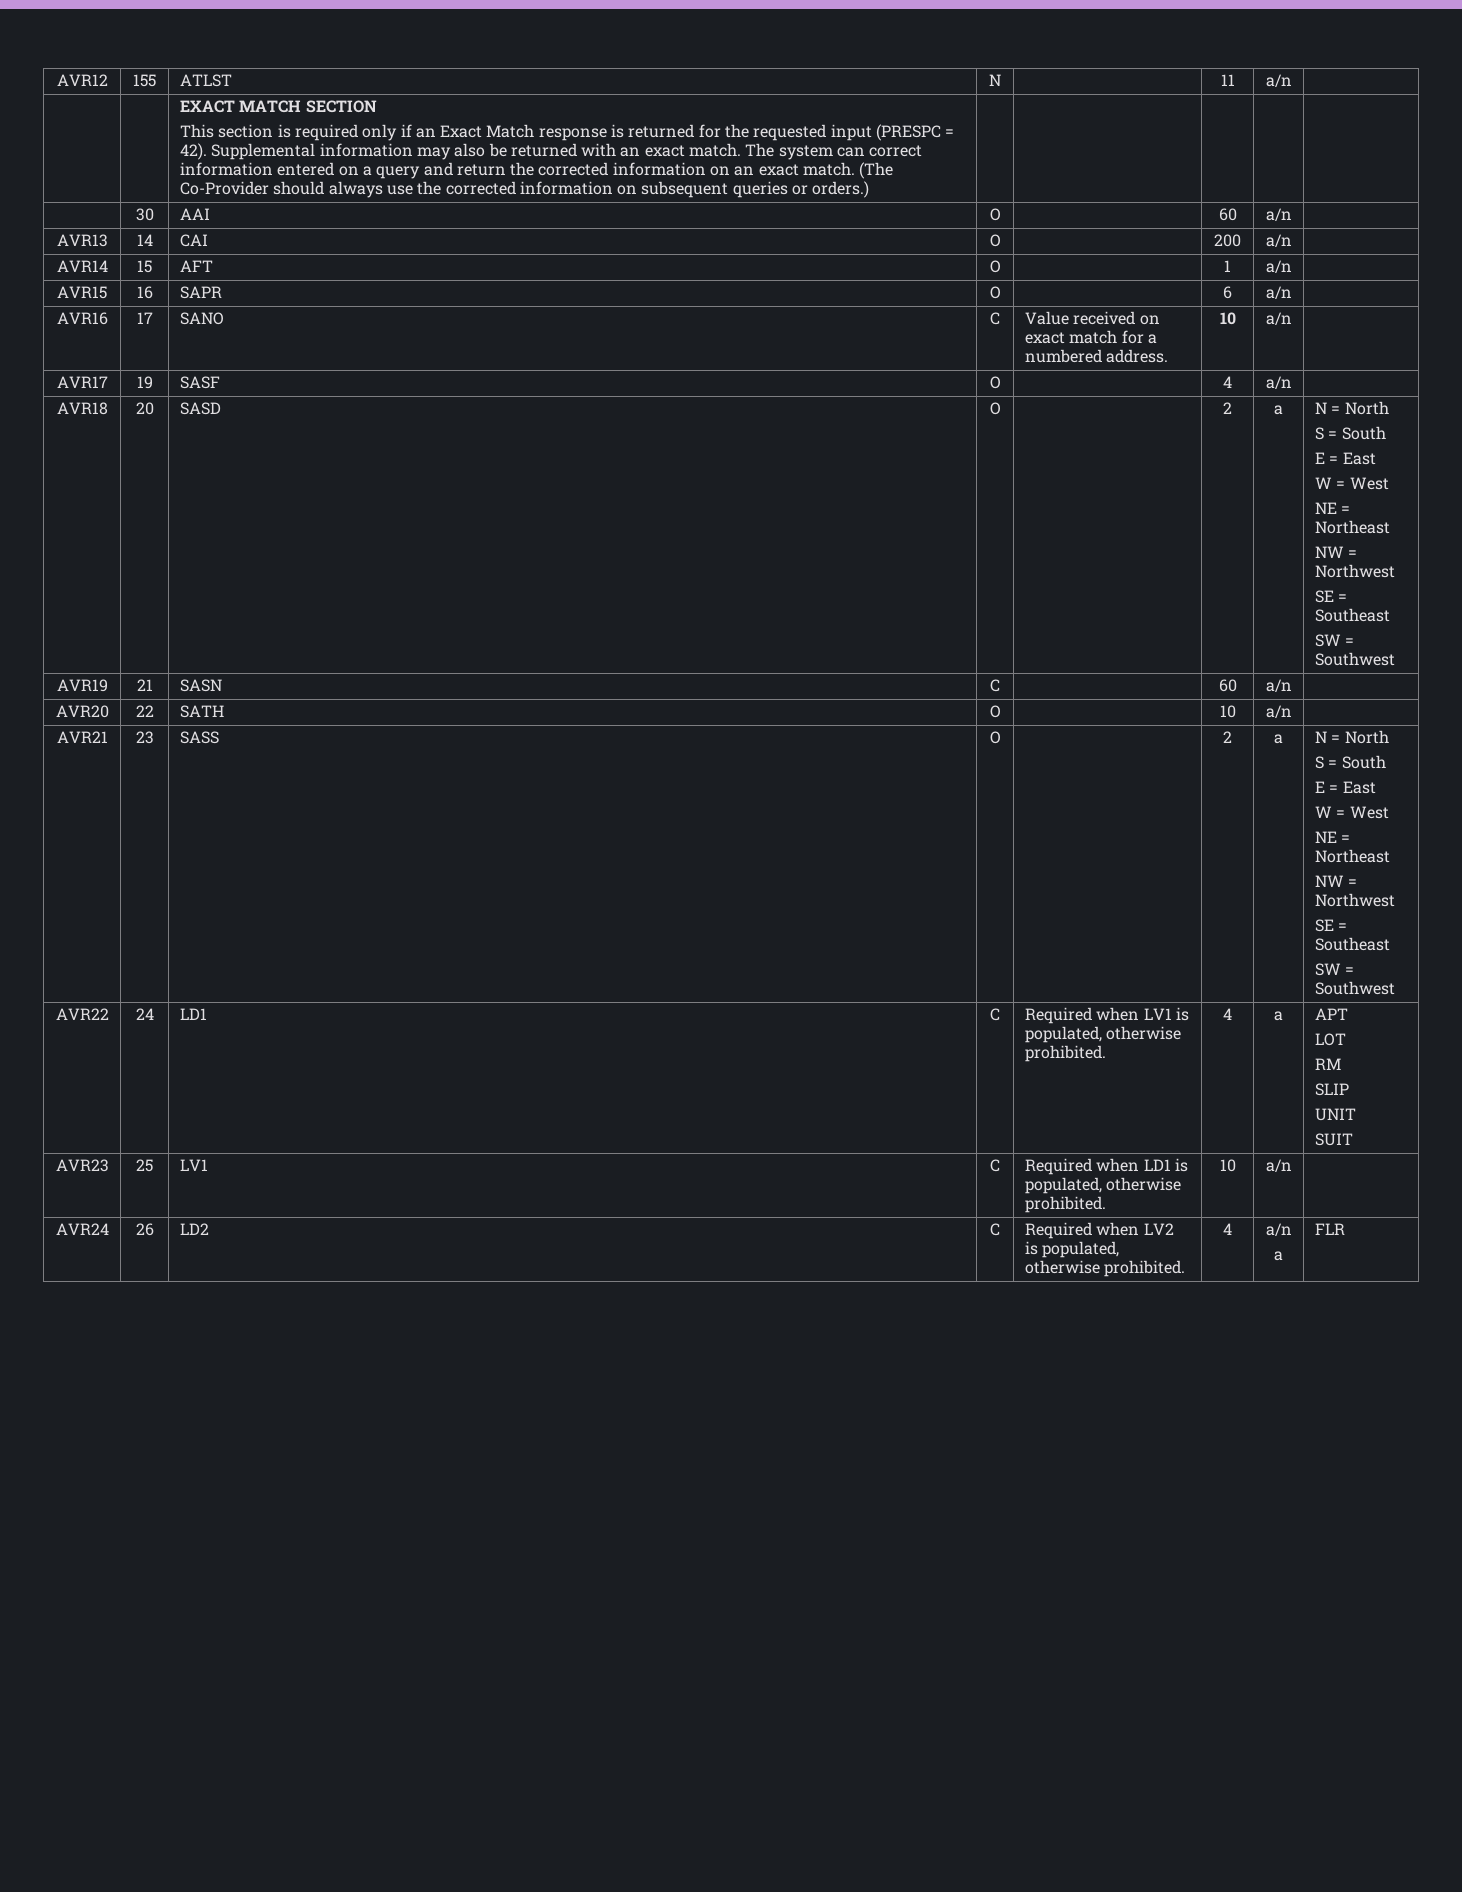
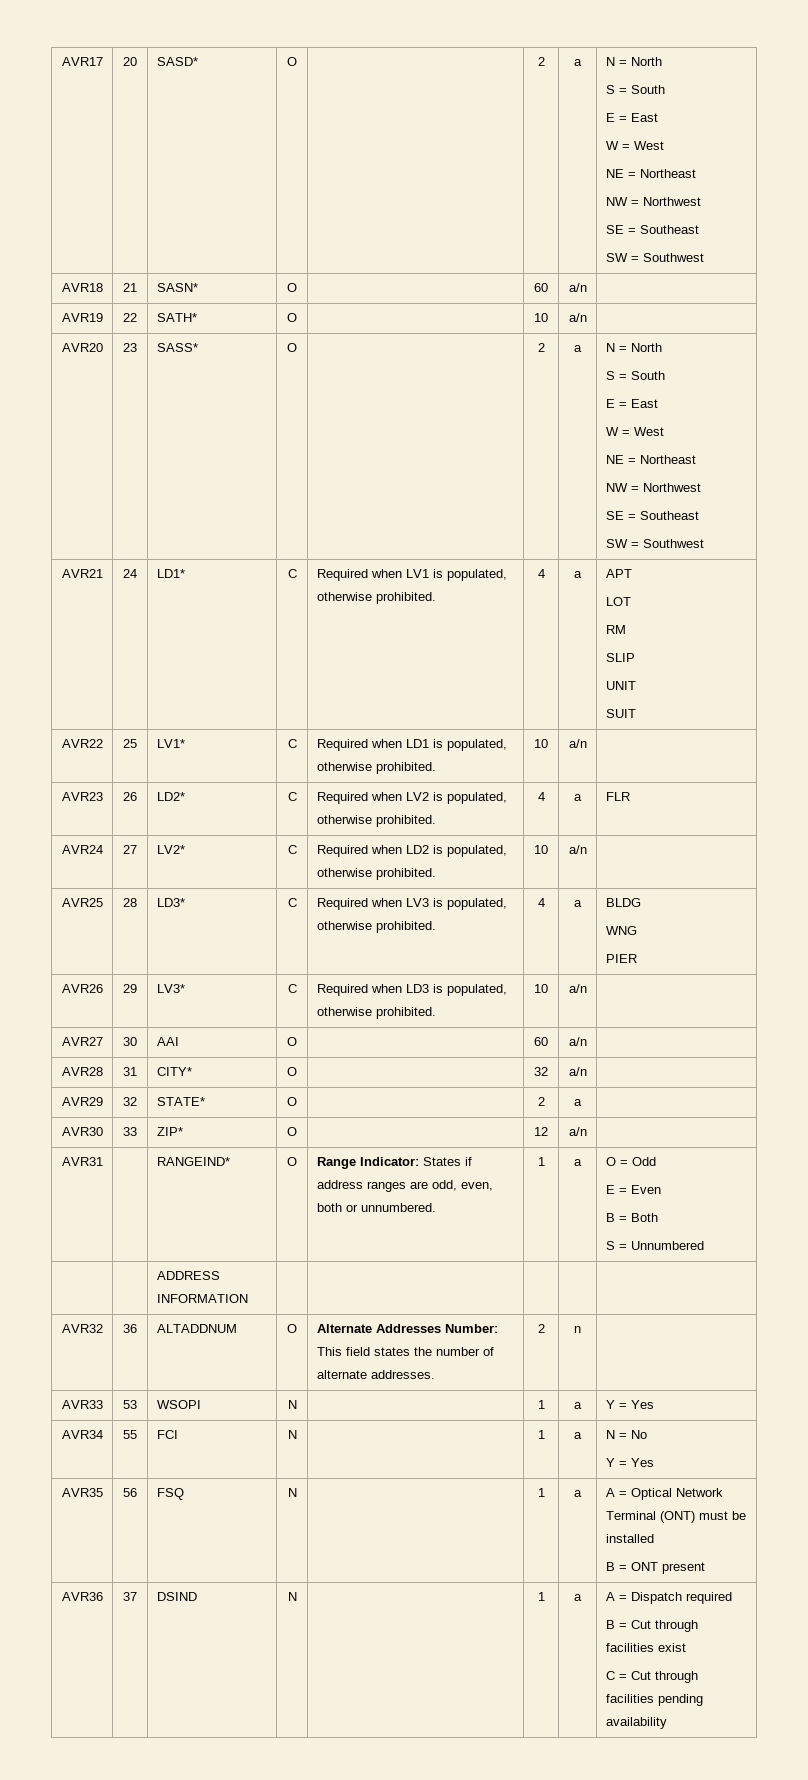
[56,74,108,86] [133,74,156,87] [179,74,232,87] [989,74,1001,86] [1220,74,1235,86] [1265,74,1292,87] [179,100,377,113] [179,124,955,141] [179,143,923,160] [179,162,894,179] [179,181,870,198] [135,208,154,221] [179,208,210,220] [989,208,1001,221] [1218,208,1237,221] [1265,208,1292,221] [56,234,108,247] [136,234,153,246] [179,234,208,247] [989,234,1001,247] [1214,234,1241,247] [1265,234,1292,247] [56,260,108,272] [137,260,152,273] [179,260,213,272] [989,260,1001,273] [1224,260,1231,272] [1265,260,1292,273] [57,286,107,299] [136,286,153,299] [179,286,222,299] [989,286,1001,299] [1223,286,1232,299] [1265,286,1292,299] [56,312,108,325] [136,312,153,324] [179,312,224,325] [990,312,1000,325] [1024,311,1160,325] [1024,330,1157,344] [1024,349,1169,363] [1219,312,1236,325] [1265,312,1292,325] [56,376,108,388] [136,376,153,389] [179,376,220,389] [989,376,1001,389] [1223,376,1232,388] [1265,376,1292,389] [56,402,108,415] AVR12 | 155 | ATLST | N | | 11 | a/n | // | | EXACT MATCH SECTION // This section is required only if an Exact Match response is returned for the requested input (PRESPC = 42). Supplemental information may also be returned with an exact match. The system can correct information entered on a query and return the corrected information on an exact match. (The Co-Provider should always use the corrected information on subsequent queries or orders.) | | | | | // | 30 | AAI | O | | 60 | a/n | // AVR13 | 14 | CAI | O | | 200 | a/n | // AVR14 | 15 | AFT | O | | 1 | a/n | // AVR15 | 16 | SAPR | O | | 6 | a/n | // AVR16 | 17 | SANO | C | Value received on exact match for a numbered address. | 10 | a/n | // AVR17 | 19 | SASF | O | | 4 | a/n | // AVR18 -> [61,57,103,66] AVR17
[179,402,221,415] SASD -> [156,57,198,66] SASD*
[56,679,108,692] AVR19 -> [61,283,103,292] AVR18
[179,679,222,692] [990,679,1000,692] [1218,679,1237,692] [1265,679,1292,692] [55,705,109,718] SASN | C | | 60 | a/n | // AVR20 -> [156,283,198,292] [287,283,297,292] [534,283,548,292] [568,283,587,292] [61,313,103,322] SASN* | O | | 60 | a/n | // AVR19
[179,705,224,718] SATH -> [156,313,197,322] SATH*
[56,731,108,743] AVR21 -> [61,343,103,352] AVR20
[179,731,219,744] SASS -> [156,343,198,352] SASS*
[55,1008,109,1020] AVR22 -> [61,569,103,578] AVR21
[179,1008,207,1020] LD1 -> [156,569,185,578] LD1*
[55,1159,109,1172] AVR23 -> [61,739,103,748] AVR22
[179,1159,208,1171] LV1 -> [156,739,185,748] LV1*
[55,1223,109,1235] AVR24 -> [61,792,103,801] AVR23
[179,1223,209,1235] LD2 -> [156,792,185,801] LD2*
[1265,1223,1292,1236] a/n // -> (545, 796) none
(1345, 1229) none -> [61,845,103,854] [123,845,137,854] [156,845,185,854] [287,845,297,854] [316,845,507,857] [316,868,436,880] [534,845,548,854] [568,845,587,854] [61,898,103,907] [123,898,137,907] [156,898,185,907] [287,898,297,907] [316,898,507,910] [316,921,436,933] [537,898,545,907] [574,900,582,907] [605,898,641,907] [605,926,637,935] [605,954,637,963] [61,984,103,993] [123,984,137,993] [156,984,185,993] [287,984,297,993] [316,984,507,996] [316,1007,436,1019] [534,984,548,993] [568,984,587,993] [61,1037,103,1046] [123,1037,137,1046] [156,1037,179,1046] [287,1037,297,1046] [534,1037,548,1046] [568,1037,587,1046] [61,1067,103,1076] [123,1067,137,1076] [156,1067,192,1076] [287,1067,297,1076] [534,1067,548,1076] [568,1067,587,1076] [61,1097,103,1106] [123,1097,137,1106] [156,1097,205,1106] [287,1097,297,1106] [537,1097,545,1106] [574,1099,582,1106] [61,1127,103,1136] [123,1127,137,1136] [156,1127,183,1136] [287,1127,297,1136] [534,1127,548,1136] [568,1127,587,1136] [61,1157,103,1166] [156,1157,230,1166] [287,1157,297,1166] [316,1157,472,1169] [316,1180,493,1192] [316,1203,436,1212] [537,1157,545,1166] [574,1159,582,1166] [605,1157,656,1166] [605,1185,661,1194] [605,1213,658,1222] [605,1241,704,1250] [156,1271,220,1280] [156,1294,248,1303] [61,1324,103,1333] [123,1324,137,1333] [156,1324,237,1333] [287,1324,297,1333] [316,1324,498,1333] [316,1347,494,1356] [316,1370,435,1379] [537,1324,545,1333] [574,1326,581,1333] [61,1400,103,1409] [123,1400,137,1409] [156,1400,201,1409] [287,1400,297,1409] [537,1400,545,1409] [574,1402,582,1409] [605,1400,654,1409] [61,1430,103,1439] [123,1430,137,1439] [156,1430,178,1439] [287,1430,297,1439] [537,1430,545,1439] [574,1432,582,1439] [605,1430,647,1439] [605,1458,654,1467] [61,1488,103,1497] [123,1488,137,1497] [156,1488,184,1500] [287,1488,297,1497] [537,1488,545,1497] [574,1490,582,1497] [605,1488,723,1500] [605,1511,746,1523] [605,1534,654,1543] [605,1562,705,1574] [61,1592,103,1601] [123,1592,137,1601] [156,1592,197,1601] [287,1592,297,1601] [537,1592,545,1601] [574,1594,582,1601] [605,1592,732,1604] [605,1620,698,1632] [605,1643,686,1652] [605,1671,698,1683] [605,1694,703,1706] [605,1717,667,1729] // AVR24 | 27 | LV2* | C | Required when LD2 is populated, otherwise prohibited. | 10 | a/n | // AVR25 | 28 | LD3* | C | Required when LV3 is populated, otherwise prohibited. | 4 | a | BLDG // WNG // PIER // AVR26 | 29 | LV3* | C | Required when LD3 is populated, otherwise prohibited. | 10 | a/n | // AVR27 | 30 | AAI | O | | 60 | a/n | // AVR28 | 31 | CITY* | O | | 32 | a/n | // AVR29 | 32 | STATE* | O | | 2 | a | // AVR30 | 33 | ZIP* | O | | 12 | a/n | // AVR31 | | RANGEIND* | O | Range Indicator: States if address ranges are odd, even, both or unnumbered. | 1 | a | O = Odd // E = Even // B = Both // S = Unnumbered // | | ADDRESS INFORMATION | | | | | // AVR32 | 36 | ALTADDNUM | O | Alternate Addresses Number: This field states the number of alternate addresses. | 2 | n | // AVR33 | 53 | WSOPI | N | | 1 | a | Y = Yes // AVR34 | 55 | FCI | N | | 1 | a | N = No // Y = Yes // AVR35 | 56 | FSQ | N | | 1 | a | A = Optical Network Terminal (ONT) must be installed // B = ONT present // AVR36 | 37 | DSIND | N | | 1 | a | A = Dispatch required // B = Cut through facilities exist // C = Cut through facilities pending availability

